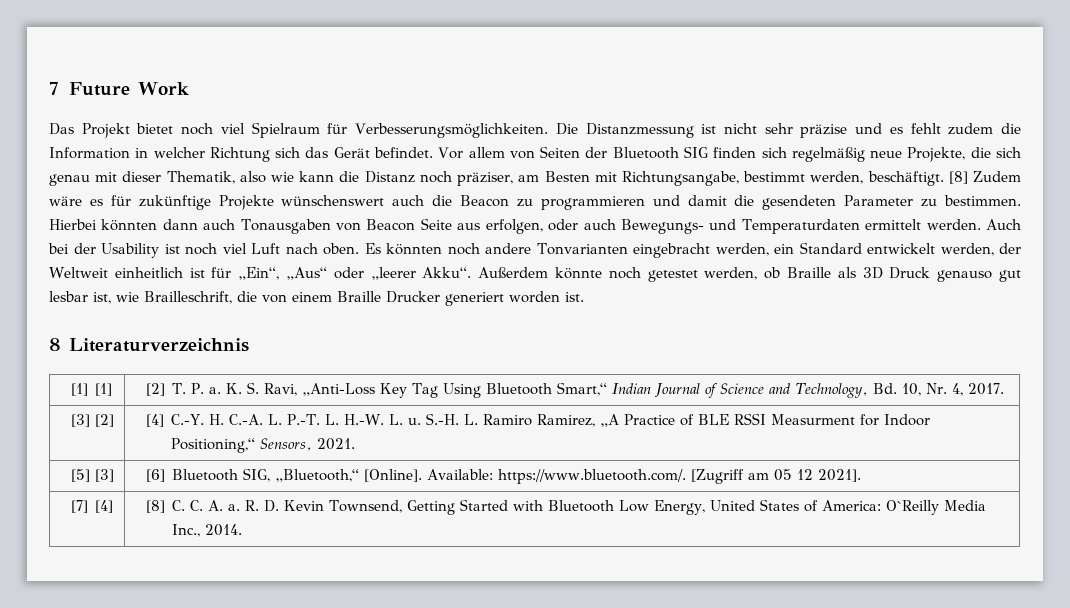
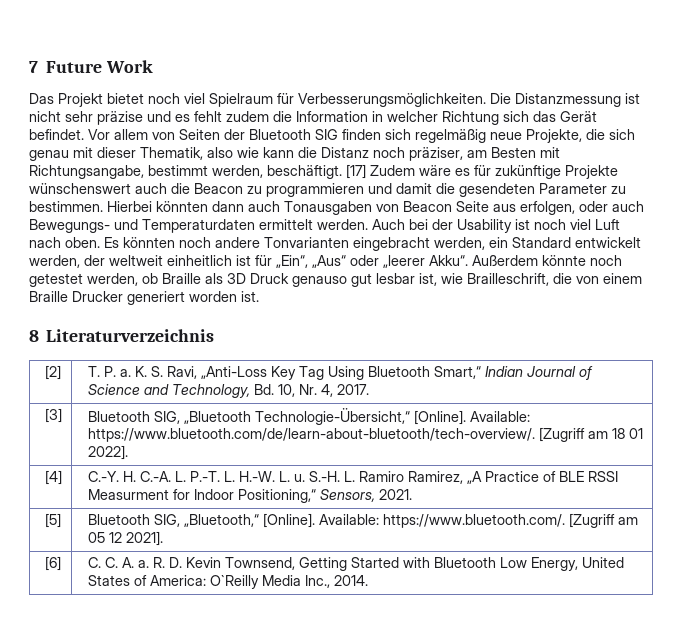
[948,171,968,184] [8] -> [346,164,366,179] [17]
[49,267,108,278] Weltweit -> [109,255,163,266] weltweit
[70,383,112,396] [145,383,165,396] [1] [1] | [2] -> [44,365,61,380] [2] |
[94,414,114,427] [145,414,164,427] [2] | [4] -> [88,408,531,425] [88,427,644,442] [88,445,129,460] [44,470,62,485] | Bluetooth SIG, „Bluetooth Technologie-Übersicht,“ [Online]. Available: https://www.bluetooth.com/de/learn-about-bluetooth/tech-overview/. [Zugriff am 18 01 2022]. // [4] |
[94,469,114,482] [145,469,165,482] [3] | [6] -> (61, 520) |
[70,500,113,513] [145,500,165,513] [7] [4] | [8] -> [44,556,61,571] [6] |

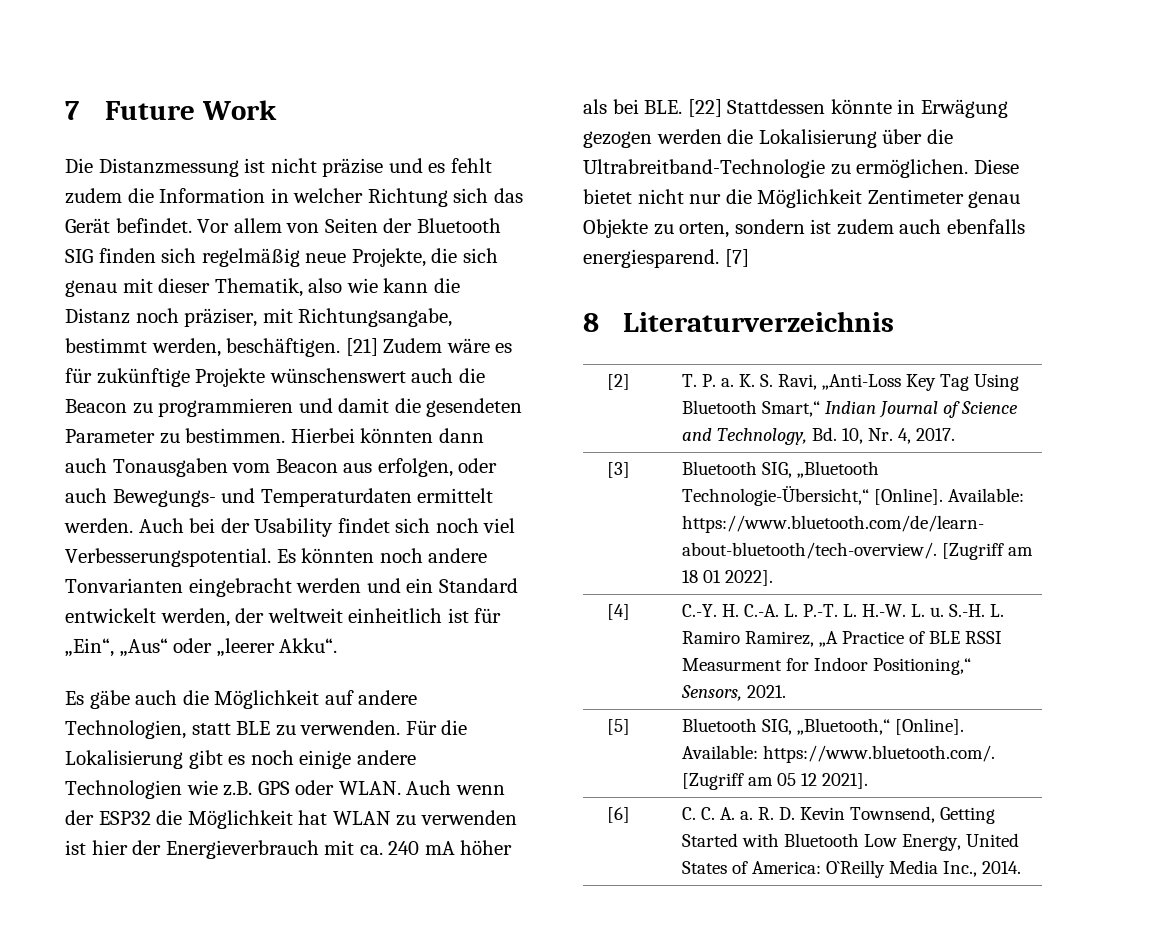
[29,93,486,107] Das Projekt bietet noch viel Spielraum für Verbesserungsmöglichkeiten. -> (277, 110) none
[65,111,93,122] sehr -> (317, 165) none
[467,147,536,158] am Besten -> (258, 317) none
[267,164,366,179] beschäftigt. [17] -> [226,338,378,357] beschäftigen. [21]
[376,201,489,212] von Beacon Seite -> [232,459,338,473] vom Beacon
[515,219,620,230] [29,237,100,248] ist noch viel Luft nach oben. -> [337,518,516,533] [65,548,271,567] findet sich noch viel Verbesserungspotential.
[434,237,485,250] werden, -> [296,578,401,593] werden und
[472,255,622,266] [29,273,642,287] [29,291,259,305] Außerdem könnte noch getestet werden, ob Braille als 3D Druck genauso gut lesbar ist, wie Brailleschrift, die von einem Braille Drucker generiert worden ist. -> [65,690,418,709] [65,720,468,739] [65,750,416,769] [65,780,505,799] [65,810,517,829] [65,840,513,859] [583,99,1008,118] [583,129,953,148] [583,159,1019,178] [583,189,1021,208] [583,219,1025,238] [583,249,749,268] // Es gäbe auch die Möglichkeit auf andere Technologien, statt BLE zu verwenden. Für die Lokalisierung gibt es noch einige andere Technologien wie z.B. GPS oder WLAN. Auch wenn der ESP32 die Möglichkeit hat WLAN zu verwenden ist hier der Energieverbrauch mit ca. 240 mA höher als bei BLE. [22] Stattdessen könnte in Erwägung gezogen werden die Lokalisierung über die Ultrabreitband-Technologie zu ermöglichen. Diese bietet nicht nur die Möglichkeit Zentimeter genau Objekte zu orten, sondern ist zudem auch ebenfalls energiesparend. [7]

